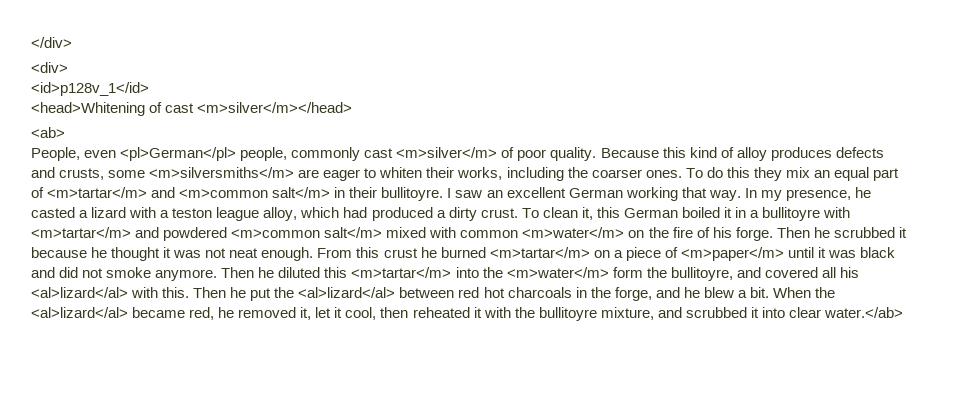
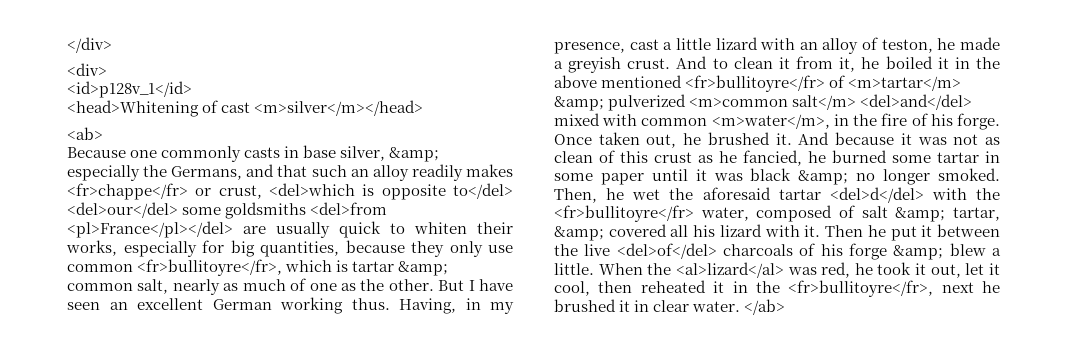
[31,147,884,161] [31,167,900,181] [31,187,871,201] [31,207,851,221] [31,227,383,241] People, even <pl>German</pl> people, commonly cast <m>silver</m> of poor quality. Because this kind of alloy produces defects and crusts, some <m>silversmiths</m> are eager to whiten their works, including the coarser ones. To do this they mix an equal part of <m>tartar</m> and <m>common salt</m> in their bullitoyre. I saw an excellent German working that way. In my presence, he casted a lizard with a teston league alloy, which had produced a dirty crust. To clean it, this German boiled it in a bullitoyre with <m>tartar</m> and powdered <m>common salt</m> -> [67,145,440,162] [67,164,513,181] [67,183,513,200] [67,202,388,219] [67,221,513,238] [66,240,513,257] [67,259,449,276] [67,278,514,295] [67,297,514,314] [554,37,1000,54] [554,56,1000,73] [554,75,962,92] [554,94,973,111] Because one commonly casts in base silver, &amp; especially the Germans, and that such an alloy readily makes <fr>chappe</fr> or crust, <del>which is opposite to</del> <del>our</del> some goldsmiths <del>from <pl>France</pl></del> are usually quick to whiten their works, especially for big quantities, because they only use common <fr>bullitoyre</fr>, which is tartar &amp; common salt, nearly as much of one as the other. But I have seen an excellent German working thus. Having, in my presence, cast a little lizard with an alloy of teston, he made a greyish crust. And to clean it from it, he boiled it in the above mentioned <fr>bullitoyre</fr> of <m>tartar</m> &amp; pulverized <m>common salt</m> <del>and</del>
[522,227,645,238] <m>water</m> on -> [711,114,849,129] <m>water</m>, in
[776,227,907,238] [31,247,896,261] [31,267,859,281] [31,287,700,301] Then he scrubbed it because he thought it was not neat enough. From this crust he burned <m>tartar</m> on a piece of <m>paper</m> until it was black and did not smoke anymore. Then he diluted this <m>tartar</m> into the <m>water</m> form the bullitoyre, and covered all his <al>lizard</al> with this. Then he put the <al>lizard</al> between red hot charcoals in the forge, and he -> [554,132,1000,148] [554,150,1000,166] [554,168,1000,185] [554,187,1000,203] [554,205,1000,222] [554,224,1000,241] [554,243,944,260] Once taken out, he brushed it. And because it was not as clean of this crust as he fancied, he burned some tartar in some paper until it was black &amp; no longer smoked. Then, he wet the aforesaid tartar <del>d</del> with the <fr>bullitoyre</fr> water, composed of salt &amp; tartar, &amp; covered all his lizard with it. Then he put it between the live <del>of</del> charcoals of his forge &amp;
[749,287,769,298] bit. -> [554,263,594,275] little.
[132,307,186,318] became -> [787,267,817,275] was
[238,307,312,320] removed it, -> [877,262,961,278] took it out,
[483,307,904,321] with the bullitoyre mixture, and scrubbed it into clear water.</ab> -> [732,280,1000,297] [554,299,786,315] in the <fr>bullitoyre</fr>, next he brushed it in clear water. </ab>

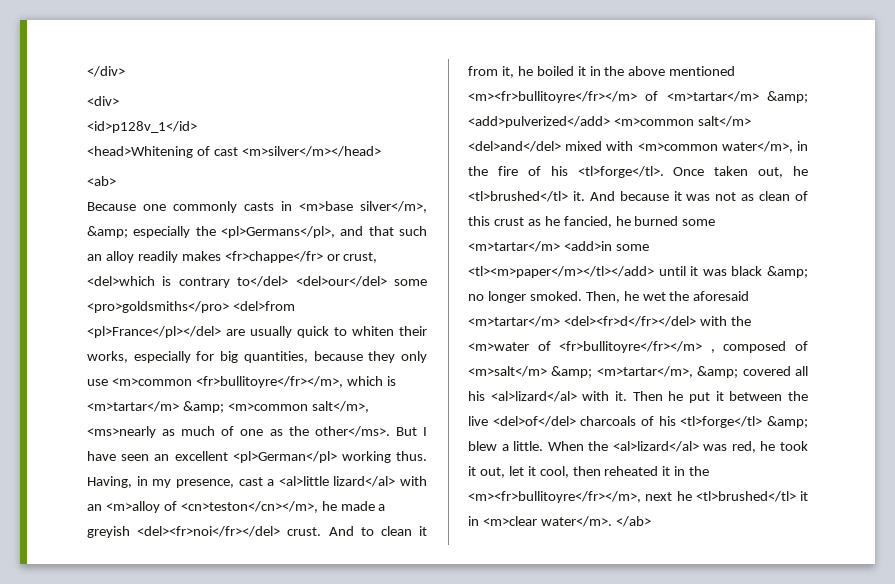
[303,145,386,161] base silver, -> [299,201,427,213] <m>base silver</m>,
[171,166,243,180] Germans, -> [221,226,335,238] <pl>Germans</pl>,
[381,184,446,200] opposite -> [178,277,230,288] contrary
[225,202,307,219] goldsmiths -> [87,301,229,313] <pro>goldsmiths</pro>
[67,259,449,276] [67,279,220,295] common <fr>bullitoyre</fr>, which is tartar &amp; common salt, nearly -> [111,376,396,388] [87,401,369,413] [87,426,156,438] <m>common <fr>bullitoyre</fr></m>, which is <m>tartar</m> &amp; <m>common salt</m>, <ms>nearly
[388,279,434,291] other. -> [314,426,390,437] other</ms>.
[212,299,272,310] German -> [232,451,337,463] <pl>German</pl>
[675,37,933,54] little lizard with an alloy of teston, -> [278,476,427,487] [87,501,318,513] <al>little lizard</al> with an <m>alloy of <cn>teston</cn></m>,
(622, 65) none -> [137,526,281,537] <del><fr>noi</fr></del>
[685,75,826,92] <fr>bullitoyre</fr> -> [468,91,637,103] <m><fr>bullitoyre</fr></m>
[608,94,687,111] pulverized -> [468,116,610,128] <add>pulverized</add>
[641,114,830,129] common <m>water</m>, -> [637,141,793,153] <m>common water</m>,
[957,113,1000,130] forge. -> [577,166,664,178] <tl>forge</tl>.
[707,132,770,145] brushed -> [468,191,568,202] <tl>brushed</tl>
[937,151,1000,163] [554,173,644,185] tartar in some paper -> [468,241,649,252] [468,266,654,278] <m>tartar</m> <add>in some <tl><m>paper</m></tl></add>
[778,187,1000,203] [554,205,1000,222] tartar <del>d</del> with the <fr>bullitoyre</fr> water, composed of salt &amp; tartar, -> [468,316,751,327] [468,341,808,353] [468,366,693,378] <m>tartar</m> <del><fr>d</fr></del> with the <m>water of <fr>bullitoyre</fr></m> , composed of <m>salt</m> &amp; <m>tartar</m>,
[719,224,762,237] lizard -> [490,391,577,402] <al>lizard</al>
[849,243,887,260] forge -> [680,416,763,428] <tl>forge</tl>
[788,280,934,297] <fr>bullitoyre</fr>, -> [468,491,641,503] <m><fr>bullitoyre</fr></m>,
[554,299,741,312] brushed it in clear water. -> [695,491,808,502] [468,516,612,527] <tl>brushed</tl> it in <m>clear water</m>.

